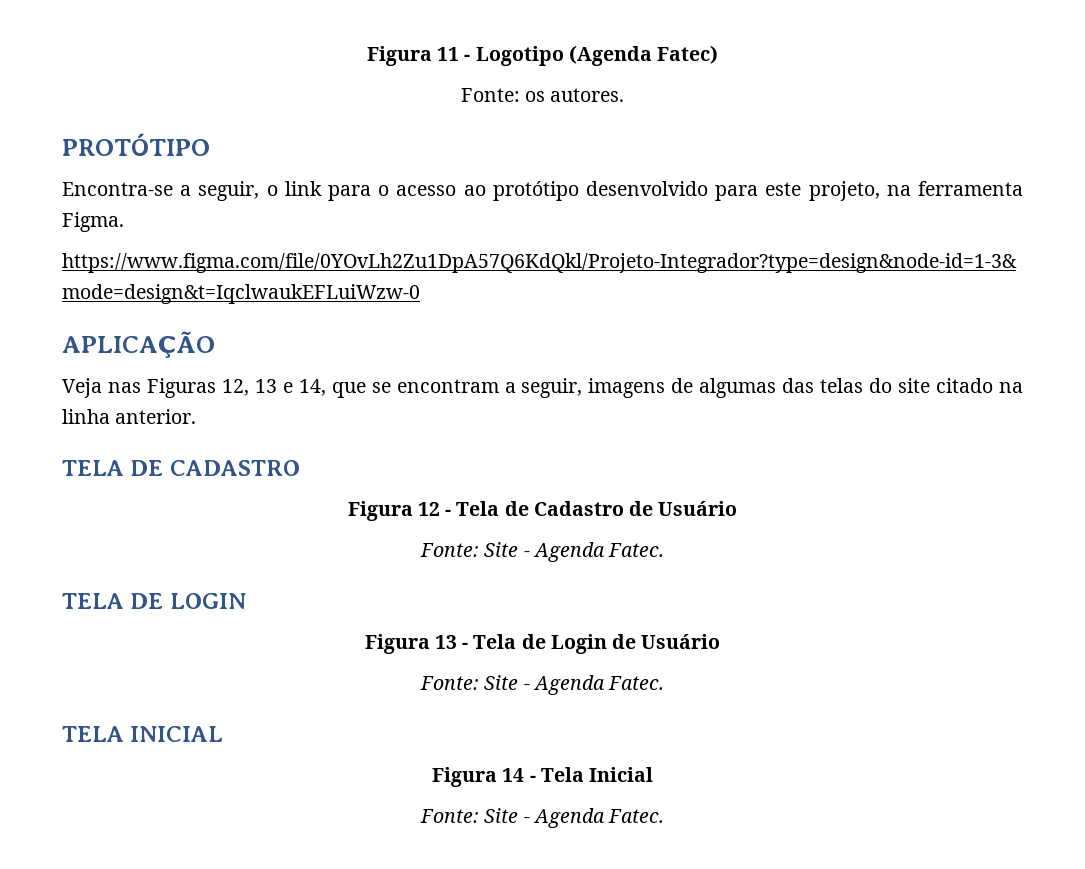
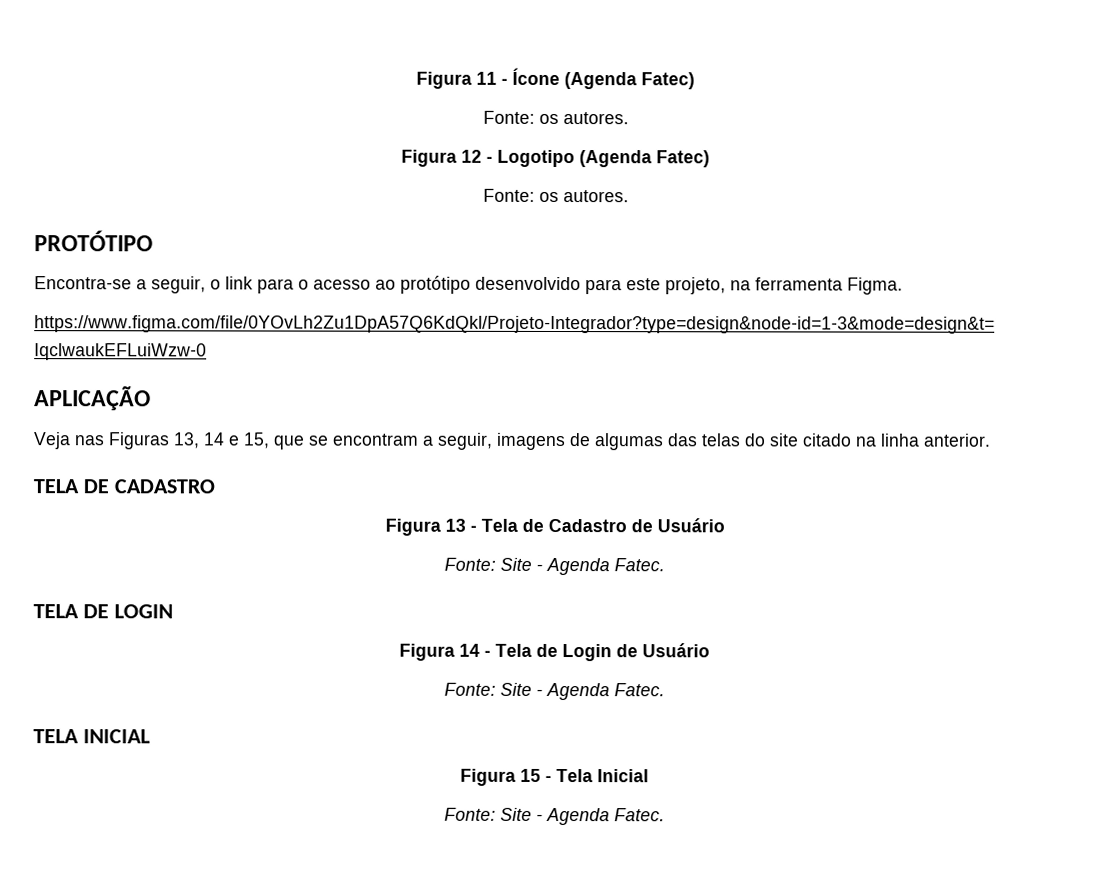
(471, 57) none -> [512,67,695,90] [482,110,629,125] [401,149,493,167] Ícone (Agenda Fatec) // Fonte: os autores. // Figura 12 -
[221,379,326,396] 12, 13 e 14, -> [173,432,270,449] 13, 14 e 15,
[417,502,440,516] 12 -> [444,518,466,532] 13
[434,635,457,649] 13 -> [459,643,480,657] 14
[502,768,525,782] 14 -> [520,768,541,782] 15

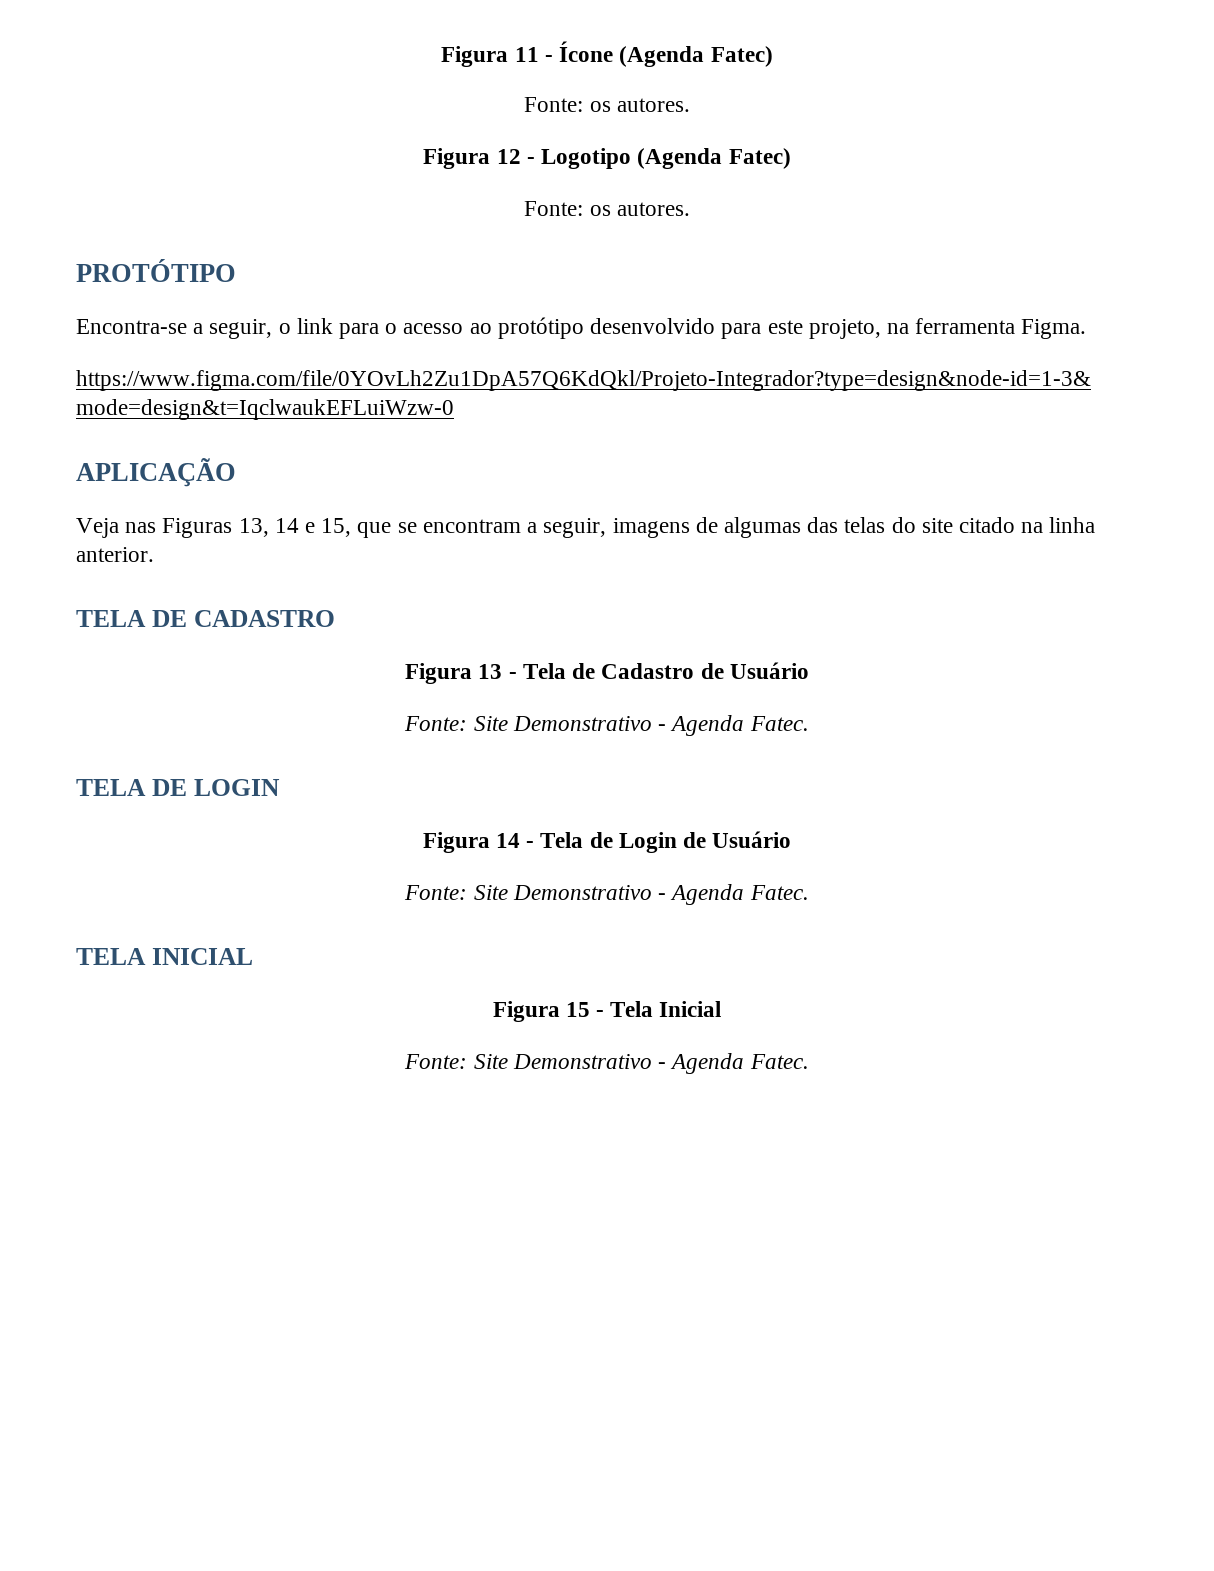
(532, 564) none -> [512,716,652,731] Demonstrativo
(532, 689) none -> [512,885,652,900] Demonstrativo
(532, 814) none -> [512,1054,652,1069] Demonstrativo

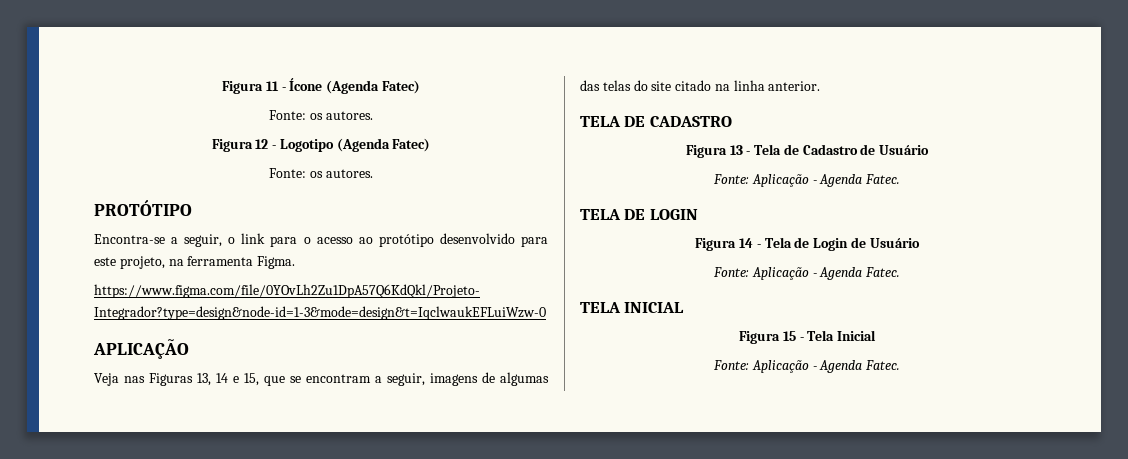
[473,716,652,731] Site Demonstrativo -> [751,174,809,187] Aplicação
[473,885,652,900] Site Demonstrativo -> [751,267,809,280] Aplicação
[473,1054,652,1069] Site Demonstrativo -> [751,360,809,373] Aplicação

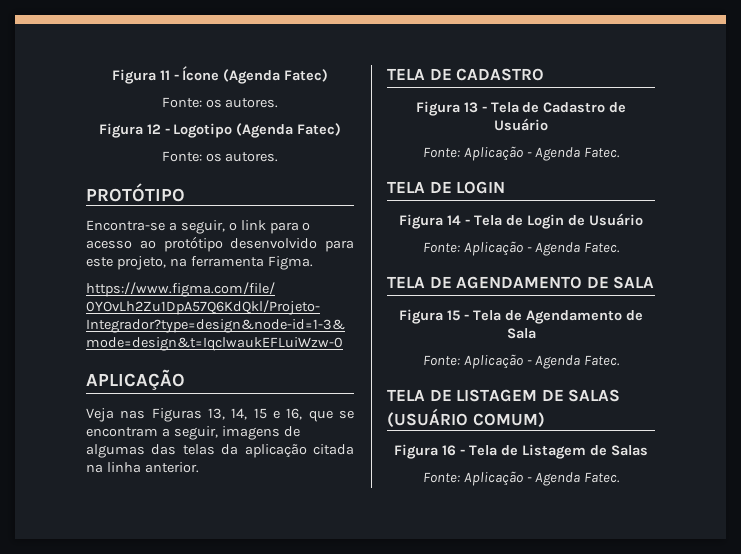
[216,373,259,386] 14 e 15, -> [231,408,303,420] 14, 15 e 16,
[633,80,712,91] do site citado -> [221,444,354,458] da aplicação citada
[624,302,685,313] INICIAL -> [429,276,655,289] DE AGENDAMENTO DE SALA
[837,330,877,341] [712,360,901,373] Inicial // Fonte: Aplicação - Agenda Fatec. -> [504,310,643,324] [506,328,536,339] [422,354,621,369] [387,389,621,402] [387,408,545,428] [394,444,648,459] [422,471,621,486] de Agendamento de Sala // Fonte: Aplicação - Agenda Fatec. // TELA DE LISTAGEM DE SALAS (USUÁRIO COMUM) // Figura 16 - Tela de Listagem de Salas // Fonte: Aplicação - Agenda Fatec.

